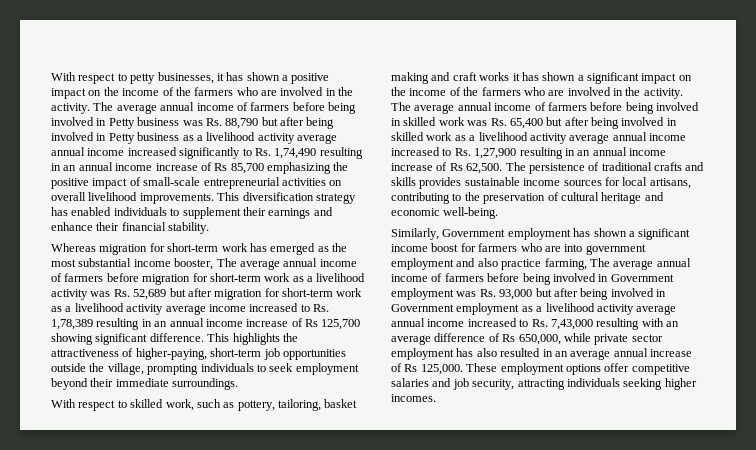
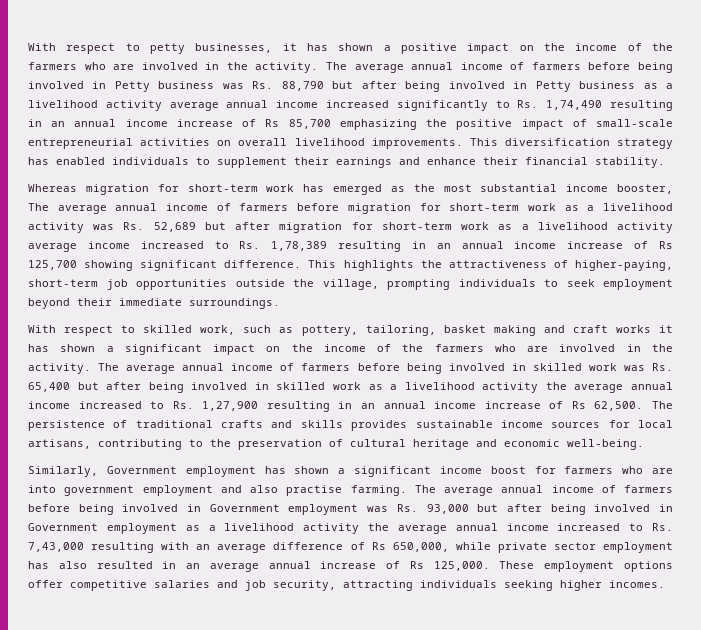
(567, 138) none -> [545,382,567,390] the
[501,258,587,270] practice farming, -> [286,485,407,496] practise farming.
(634, 309) none -> [368,523,389,531] the

